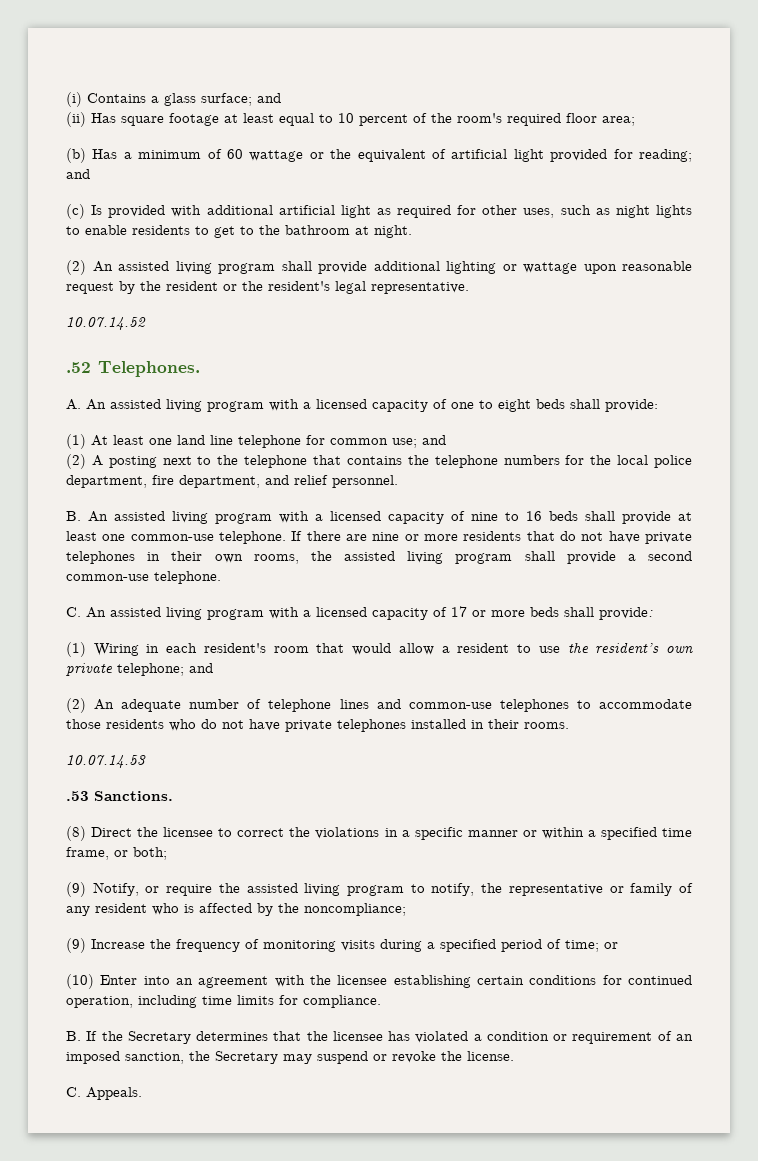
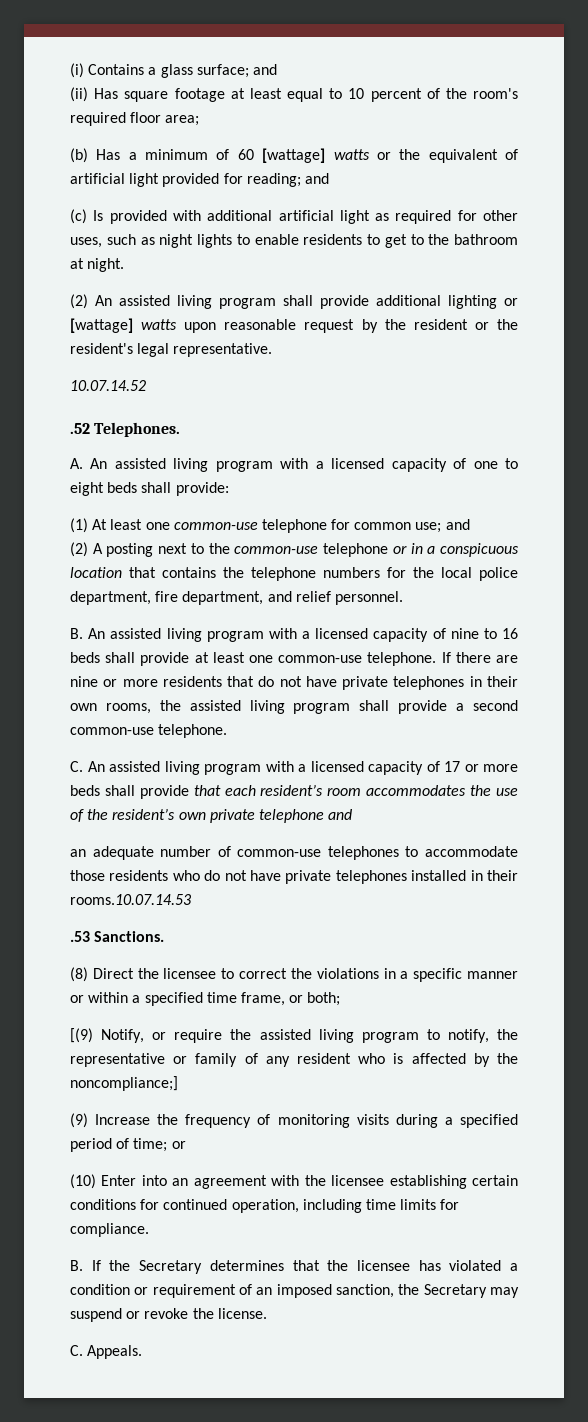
[249,150,304,162] wattage -> [262,148,370,163] [wattage] watts
[523,262,577,274] wattage -> [70,318,178,333] [wattage] watts
[177,435,233,445] land line -> [173,522,258,530] common-use
[244,455,308,468] telephone -> [234,543,519,557] [70,567,122,578] common-use telephone or in a conspicuous location
[599,607,653,620] [66,642,560,657] provide: // (1) Wiring in each resident's room that would allow a resident to use -> [139,784,518,799] [70,809,84,822] provide that each resident’s room accommodates the use of
[117,663,213,676] [66,698,115,713] telephone; and // (2) An -> [258,809,353,823] [70,849,86,857] telephone and // an
[268,699,401,712] telephone lines and -> (231, 851) none
[524,722,569,729] [66,755,146,768] rooms. // 10.07.14.53 -> [70,894,191,905] rooms.10.07.14.53
[66,882,86,897] (9) -> [70,1028,93,1043] [(9)
[304,903,406,916] noncompliance; -> [70,1076,178,1091] noncompliance;]

